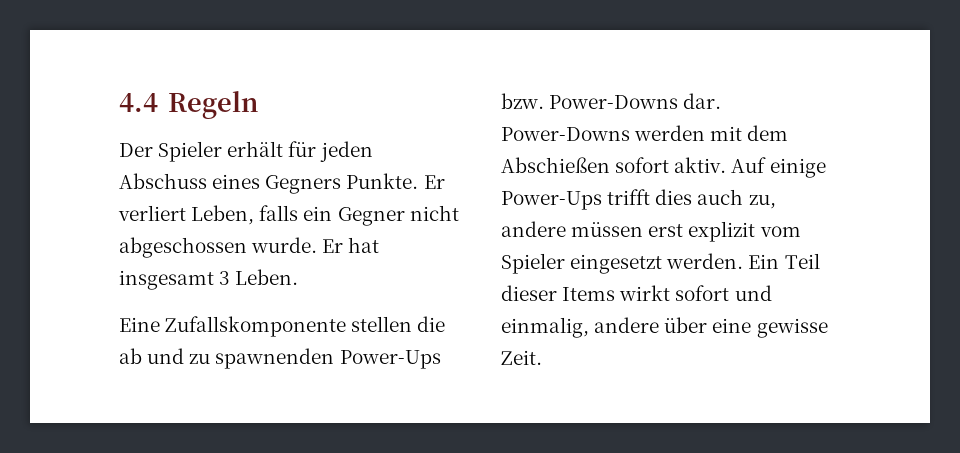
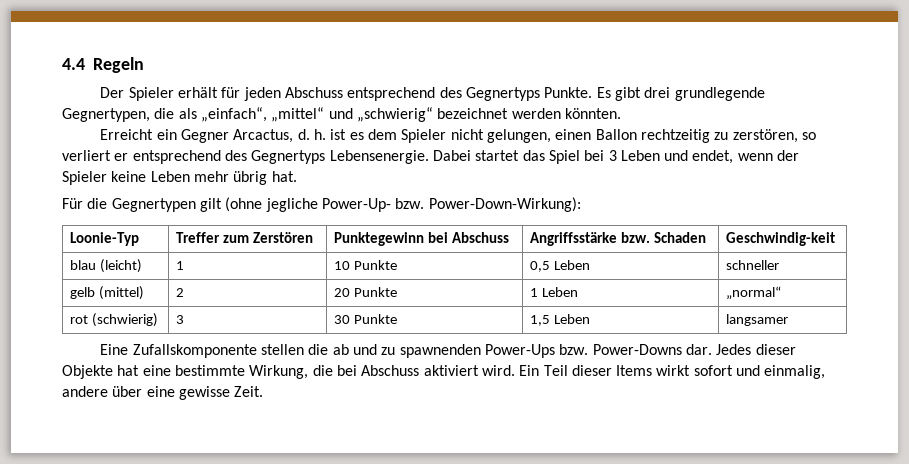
[212,173,445,194] [118,205,459,226] [119,237,380,258] [119,269,299,290] eines Gegners Punkte. Er verliert Leben, falls ein Gegner nicht abgeschossen wurde. Er hat insgesamt 3 Leben. -> [347,87,765,101] [62,107,621,122] [100,129,816,143] [62,150,800,164] [62,171,297,185] [62,197,581,212] [70,232,140,246] [176,232,313,243] [334,232,509,246] [530,232,706,246] [726,232,836,246] [70,259,142,273] [176,261,185,270] [334,260,397,270] [530,260,590,272] [726,260,780,270] [70,286,144,300] [176,288,185,297] [334,287,397,297] [530,287,578,297] [726,286,782,300] [70,313,158,327] [176,315,185,324] [334,314,397,324] [530,314,590,326] [726,314,789,326] entsprechend des Gegnertyps Punkte. Es gibt drei grundlegende Gegnertypen, die als „einfach“, „mittel“ und „schwierig“ bezeichnet werden könnten. // Erreicht ein Gegner Arcactus, d. h. ist es dem Spieler nicht gelungen, einen Ballon rechtzeitig zu zerstören, so verliert er entsprechend des Gegnertyps Lebensenergie. Dabei startet das Spiel bei 3 Leben und endet, wenn der Spieler keine Leben mehr übrig hat. // Für die Gegnertypen gilt (ohne jegliche Power-Up- bzw. Power-Down-Wirkung): // Loonie-Typ | Treffer zum Zerstören | Punktegewinn bei Abschuss | Angriffsstärke bzw. Schaden | Geschwindig-keit // blau (leicht) | 1 | 10 Punkte | 0,5 Leben | schneller // gelb (mittel) | 2 | 20 Punkte | 1 Leben | „normal“ // rot (schwierig) | 3 | 30 Punkte | 1,5 Leben | langsamer
[501,125,789,141] [501,157,826,178] [501,189,776,210] [501,221,801,242] [501,253,744,274] Power-Downs werden mit dem Abschießen sofort aktiv. Auf einige Power-Ups trifft dies auch zu, andere müssen erst explizit vom Spieler eingesetzt werden. -> [716,344,796,355] [62,365,515,379] Jedes dieser Objekte hat eine bestimmte Wirkung, die bei Abschuss aktiviert wird.

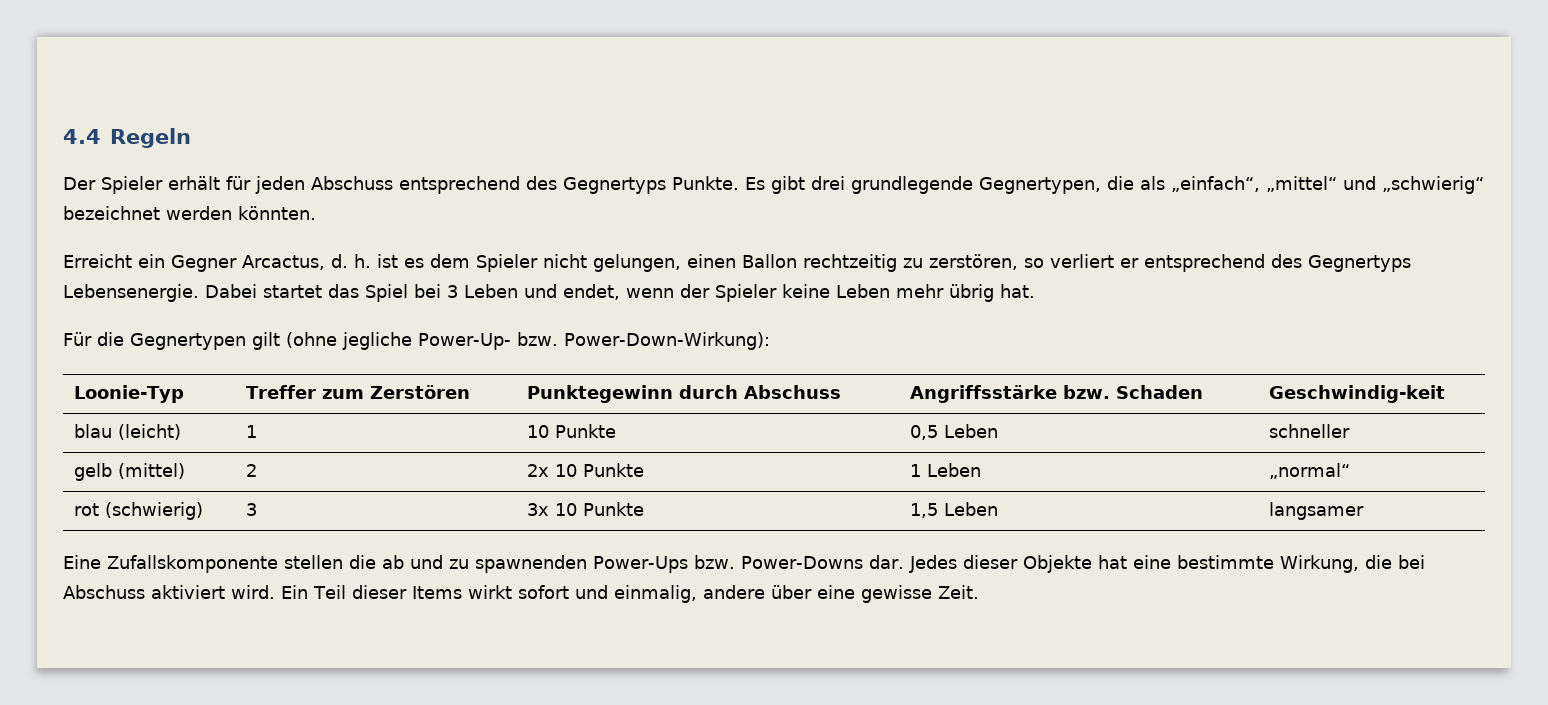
[427,232,448,243] bei -> [679,385,739,399] durch
[334,288,351,297] 20 -> [527,464,578,477] 2x 10
[334,315,351,324] 30 -> [527,503,578,516] 3x 10

